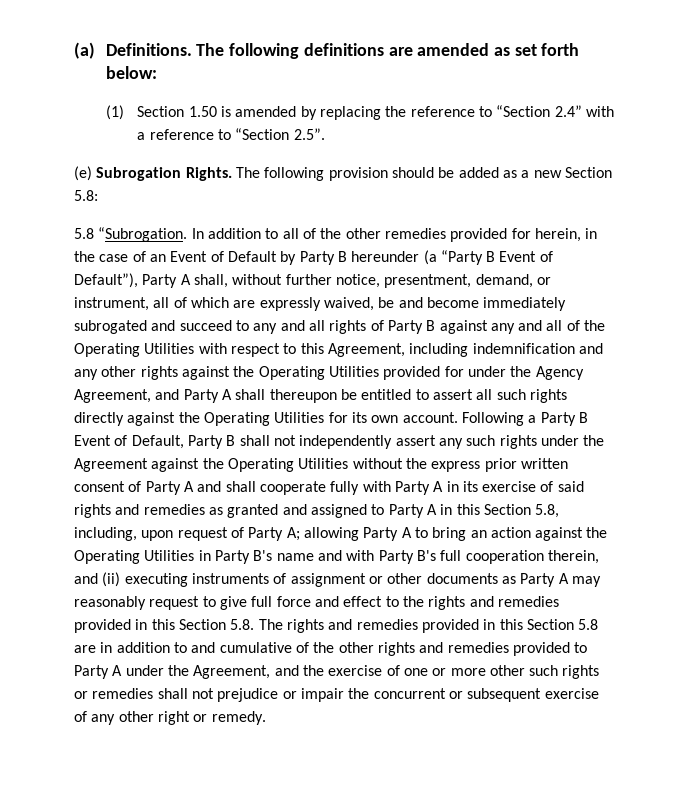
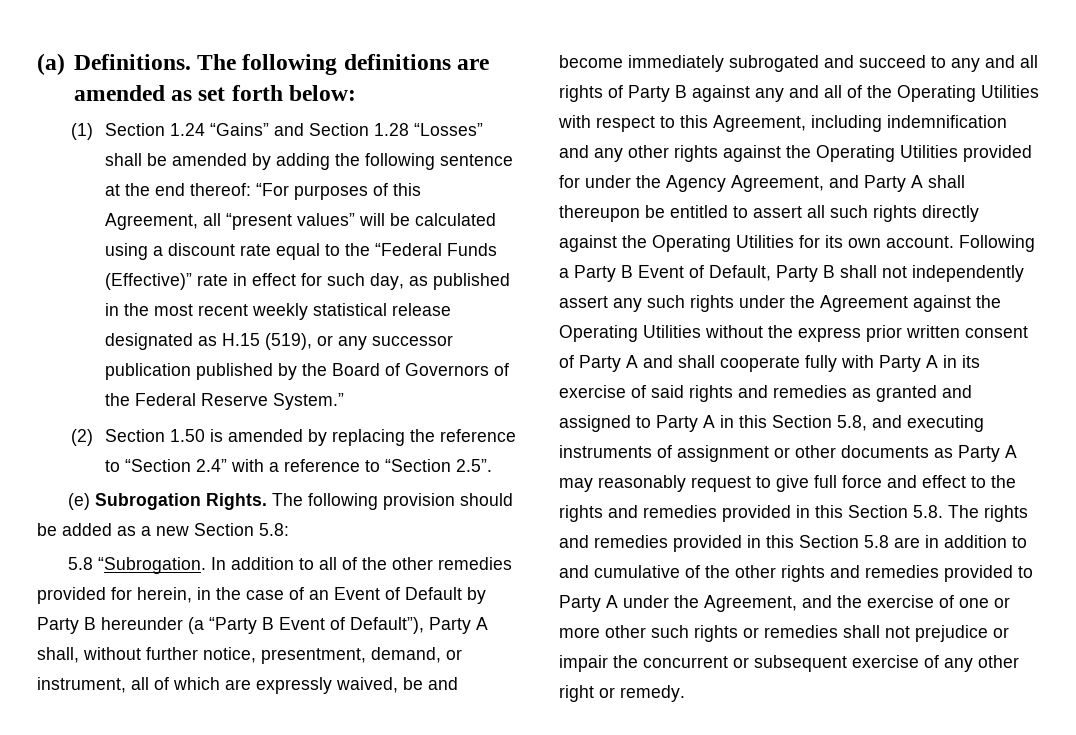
(185, 111) none -> [170,123,484,136] [105,153,514,170] [105,183,422,200] [105,213,497,230] [105,243,498,260] [105,273,511,290] [105,303,452,320] [105,333,454,350] [105,363,510,380] [105,393,345,410] [71,429,166,446] 1.24 “Gains” and Section 1.28 “Losses” shall be amended by adding the following sentence at the end thereof: “For purposes of this Agreement, all “present values” will be calculated using a discount rate equal to the “Federal Funds (Effective)” rate in effect for such day, as published in the most recent weekly statistical release designated as H.15 (519), or any successor publication published by the Board of Governors of the Federal Reserve System.” // (2) Section
[74,527,608,541] [74,550,599,564] [74,572,121,587] including, upon request of Party A; allowing Party A to bring an action against the Operating Utilities in Party B's name and with Party B's full cooperation therein, and (ii) -> [872,415,902,428] and

